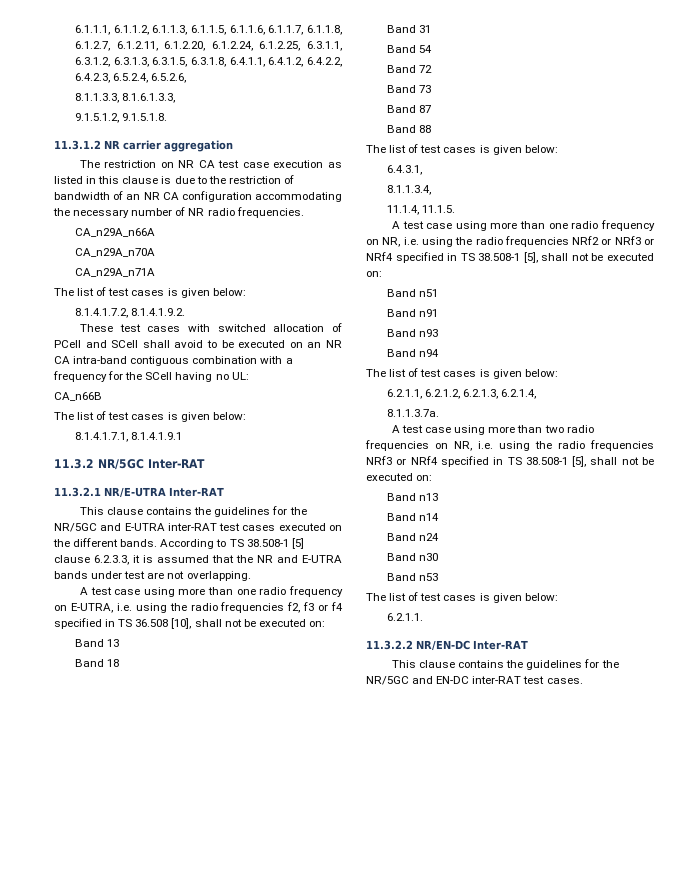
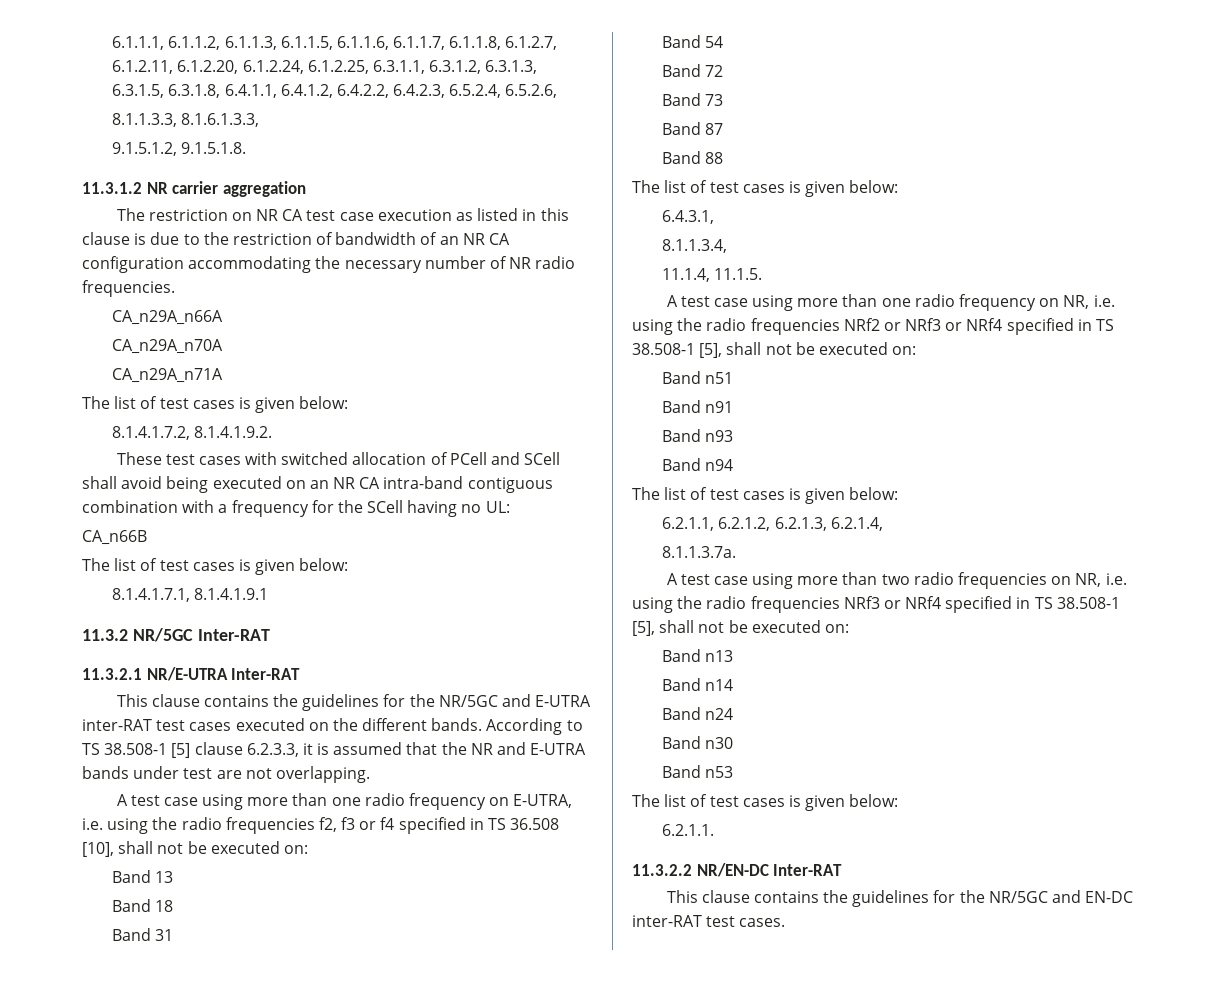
[206,340,234,348] to be -> [166,476,209,493] being

